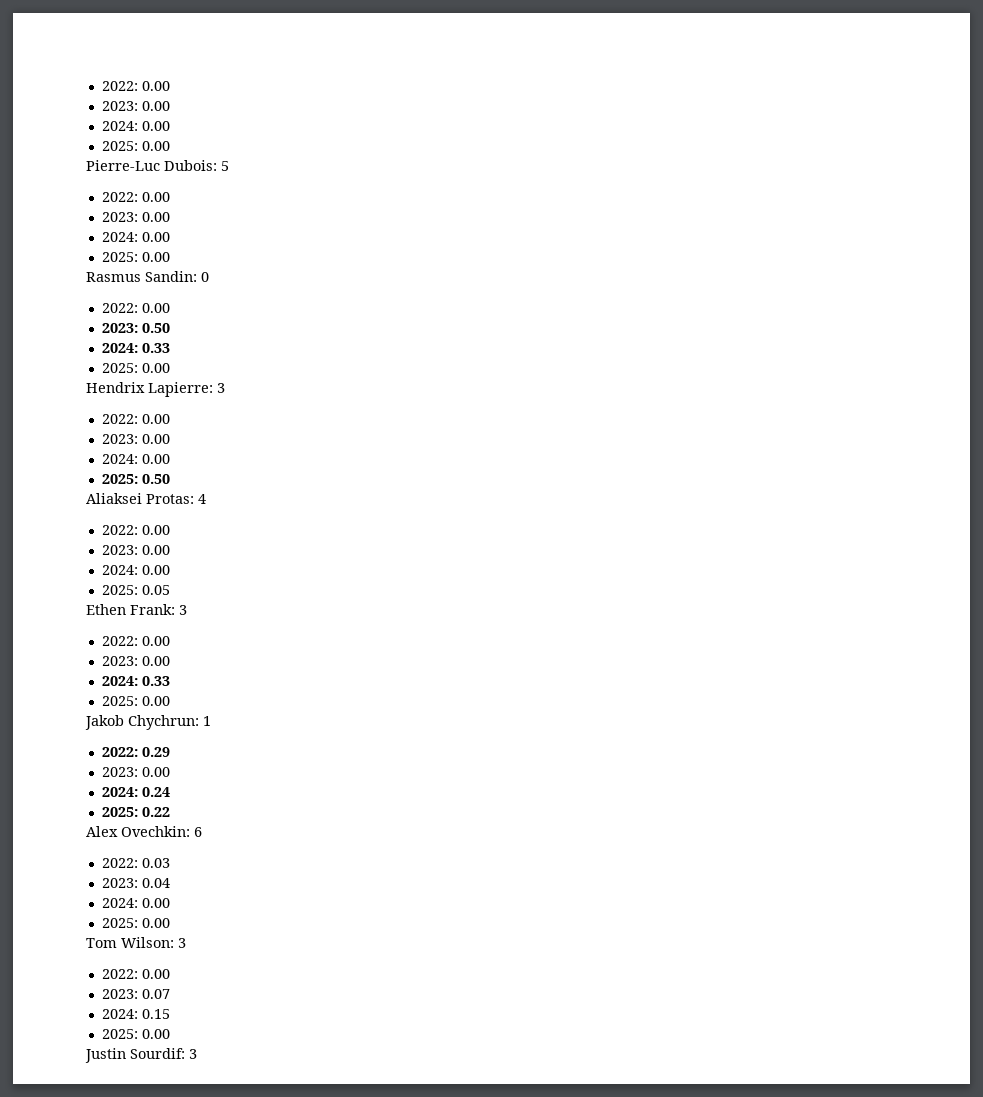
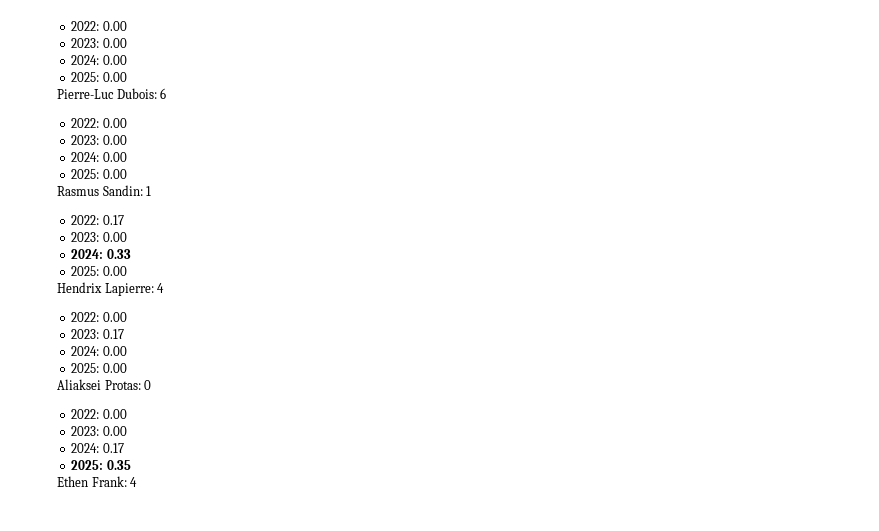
[221,161,229,171] 5 -> [160,88,167,99] 6
[201,272,209,282] [101,303,170,313] [101,323,170,333] [101,343,170,353] [101,363,170,373] [86,382,225,397] [101,414,170,424] [101,434,170,444] [101,454,170,464] [101,474,170,484] [86,493,206,504] [101,525,170,535] [101,545,170,555] [101,565,170,575] [101,585,170,595] [86,604,187,615] [101,636,170,646] 0 // 2022: 0.00 // 2023: 0.50 // 2024: 0.33 // 2025: 0.00 // Hendrix Lapierre: 3 // 2022: 0.00 // 2023: 0.00 // 2024: 0.00 // 2025: 0.50 // Aliaksei Protas: 4 // 2022: 0.00 // 2023: 0.00 // 2024: 0.00 // 2025: 0.05 // Ethen Frank: 3 // 2022: 0.00 -> [146,186,152,196] [71,215,124,225] 1 // 2022: 0.17
[85,715,211,730] [101,747,170,757] [101,767,170,777] [101,787,170,797] [101,807,170,817] [86,826,202,837] [101,858,170,868] [101,878,170,888] [101,898,170,908] [101,918,170,928] [86,937,186,948] [101,969,170,979] [101,989,170,999] [101,1009,170,1019] [101,1029,170,1039] [85,1048,197,1063] Jakob Chychrun: 1 // 2022: 0.29 // 2023: 0.00 // 2024: 0.24 // 2025: 0.22 // Alex Ovechkin: 6 // 2022: 0.03 // 2023: 0.04 // 2024: 0.00 // 2025: 0.00 // Tom Wilson: 3 // 2022: 0.00 // 2023: 0.07 // 2024: 0.15 // 2025: 0.00 // Justin Sourdif: 3 -> [57,282,165,296] [71,312,127,322] [71,329,124,339] [71,346,127,356] [71,363,127,373] [57,379,152,390] [71,409,127,419] [71,426,127,436] [71,443,124,453] [71,460,131,470] [57,476,138,487] Hendrix Lapierre: 4 // 2022: 0.00 // 2023: 0.17 // 2024: 0.00 // 2025: 0.00 // Aliaksei Protas: 0 // 2022: 0.00 // 2023: 0.00 // 2024: 0.17 // 2025: 0.35 // Ethen Frank: 4

